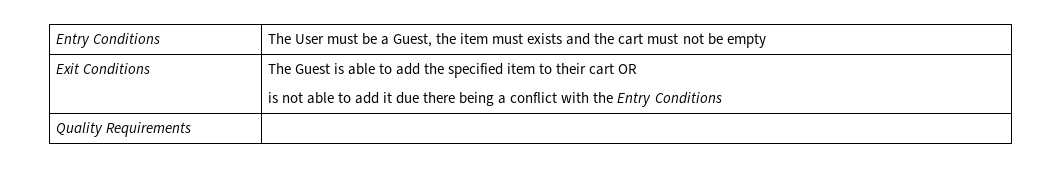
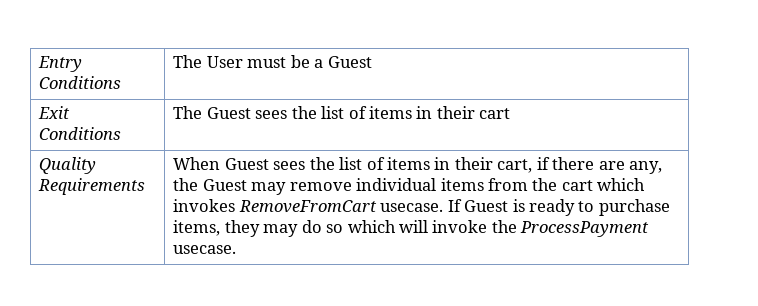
[393,33,766,48] [55,63,150,75] [267,63,638,78] [267,92,722,107] [55,122,191,137] Guest, the item must exists and the cart must not be empty // Exit Conditions | The Guest is able to add the specified item to their cart OR // is not able to add it due there being a conflict with the Entry Conditions // Quality Requirements | -> [327,56,372,68] [38,106,71,119] [39,127,122,140] [173,106,511,119] [39,157,97,174] [38,178,146,195] [173,157,663,174] [173,178,646,195] [173,199,670,216] [173,220,650,237] [173,245,237,254] Guest // Exit Conditions | The Guest sees the list of items in their cart // Quality Requirements | When Guest sees the list of items in their cart, if there are any, the Guest may remove individual items from the cart which invokes RemoveFromCart usecase. If Guest is ready to purchase items, they may do so which will invoke the ProcessPayment usecase.

